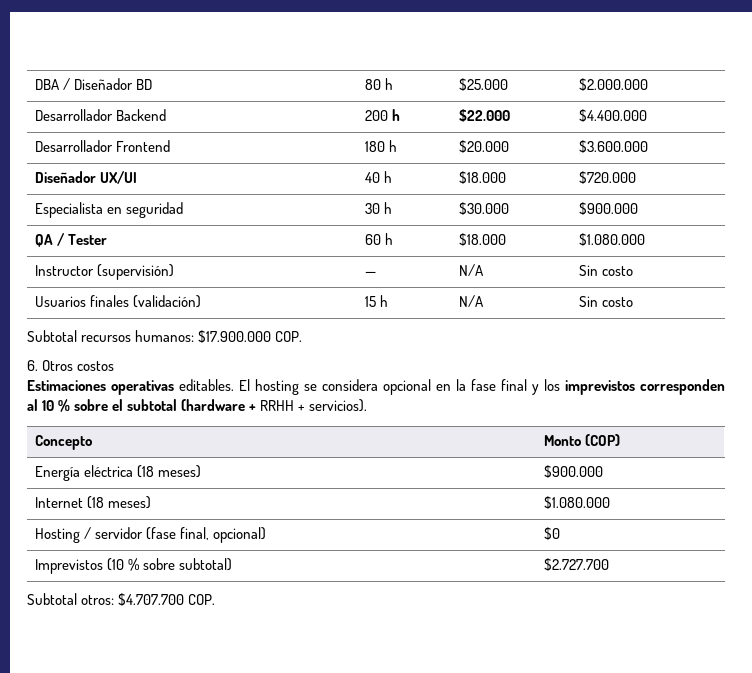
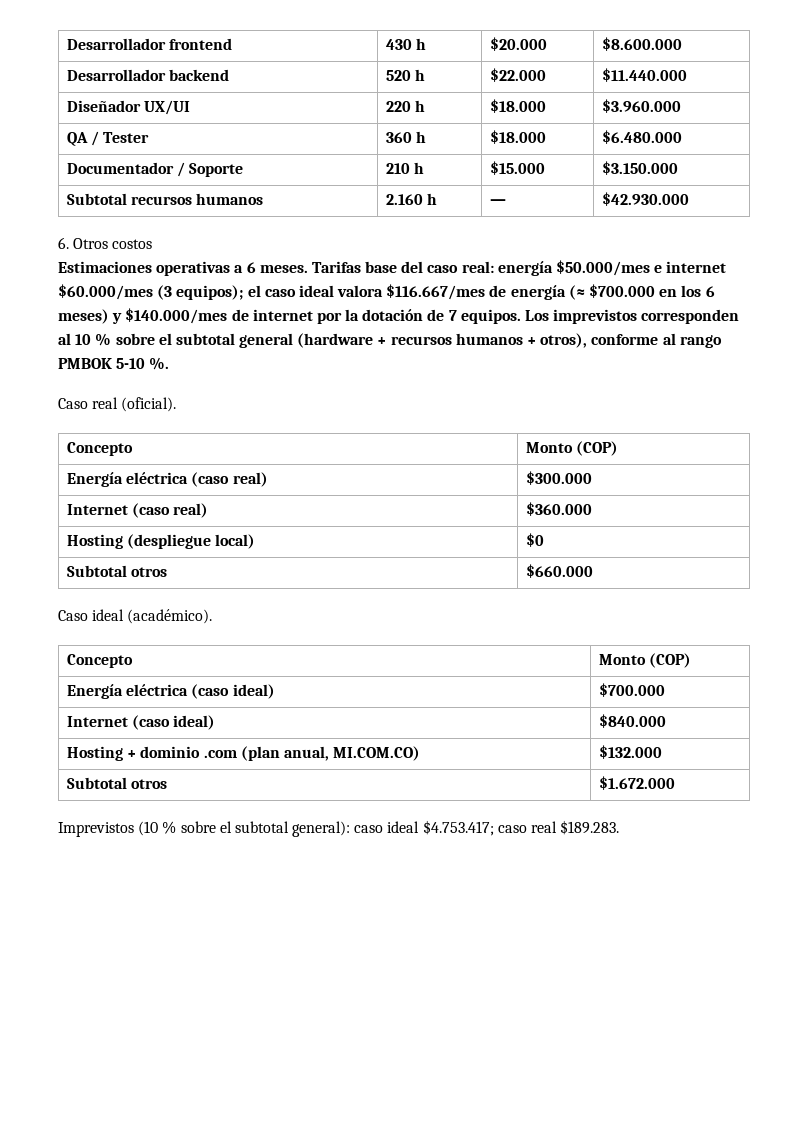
[34,78,152,90] [364,78,393,90] [458,78,508,91] [578,78,648,91] [34,109,166,121] [364,110,388,121] DBA / Diseñador BD | 80 h | $25.000 | $2.000.000 // Desarrollador Backend | 200 -> [67,38,233,50] [386,38,427,50] [490,37,548,51] [602,37,683,51] [67,69,230,81] [386,70,412,81] Desarrollador frontend | 430 h | $20.000 | $8.600.000 // Desarrollador backend | 520
[578,109,647,122] [34,140,170,152] [364,140,397,152] [458,140,509,153] [578,140,648,153] $4.400.000 // Desarrollador Frontend | 180 h | $20.000 | $3.600.000 -> [602,68,688,82] $11.440.000
[364,171,392,183] [458,171,506,184] [578,171,636,184] [34,202,183,218] [364,202,392,214] [458,202,509,215] [578,202,638,215] 40 h | $18.000 | $720.000 // Especialista en seguridad | 30 h | $30.000 | $900.000 -> [386,100,426,112] [490,99,547,113] [602,99,682,113] 220 h | $18.000 | $3.960.000
[364,233,393,245] [458,233,506,246] [578,233,645,246] [34,264,174,280] [364,271,376,276] [458,264,483,276] [578,265,633,276] [34,295,201,308] [364,295,388,307] [458,295,483,307] [578,296,633,307] [27,330,303,343] 60 h | $18.000 | $1.080.000 // Instructor (supervisión) | — | N/A | Sin costo // Usuarios finales (validación) | 15 h | N/A | Sin costo // Subtotal recursos humanos: $17.900.000 COP. -> [386,131,427,143] [490,130,547,144] [602,130,683,144] [67,162,244,177] [386,162,425,174] [490,161,546,175] [602,161,679,175] [67,193,264,205] [386,193,438,205] [490,199,507,205] [602,192,690,206] 360 h | $18.000 | $6.480.000 // Documentador / Soporte | 210 h | $15.000 | $3.150.000 // Subtotal recursos humanos | 2.160 h | — | $42.930.000
[179,379,560,395] editables. El hosting se considera opcional en la fase final y los -> [234,260,727,276] [58,284,715,300] [58,308,550,324] a 6 meses. Tarifas base del caso real: energía $50.000/mes e internet $60.000/mes (3 equipos); el caso ideal valora $116.667/mes de energía (≈ $700.000 en los 6 meses) y $140.000/mes de internet por la dotación de 7 equipos. Los
(178, 405) none -> [239,333,294,348] general
[260,399,367,412] [34,435,92,450] [543,434,620,446] [34,465,201,481] [543,465,603,478] [34,496,151,509] [543,496,610,509] [34,527,266,543] [543,527,560,540] [34,558,232,574] [543,558,609,571] [27,593,216,606] RRHH + servicios). // Concepto | Monto (COP) // Energía eléctrica (18 meses) | $900.000 // Internet (18 meses) | $1.080.000 // Hosting / servidor (fase final, opcional) | $0 // Imprevistos (10 % sobre subtotal) | $2.727.700 // Subtotal otros: $4.707.700 COP. -> [390,333,722,348] [58,357,170,370] [58,397,177,412] [67,442,134,456] [526,441,619,456] [67,472,268,487] [526,471,593,485] [67,503,209,518] [526,502,593,516] [67,534,256,549] [526,533,545,547] [67,565,168,577] [526,564,594,578] [58,609,213,624] [67,654,134,668] [599,653,692,668] [67,684,275,699] [599,683,666,697] [67,715,216,730] [599,714,667,728] [67,746,421,761] [599,745,663,759] [67,777,168,789] [599,776,676,790] [58,820,620,837] recursos humanos + otros), conforme al rango PMBOK 5-10 %. // Caso real (oficial). // Concepto | Monto (COP) // Energía eléctrica (caso real) | $300.000 // Internet (caso real) | $360.000 // Hosting (despliegue local) | $0 // Subtotal otros | $660.000 // Caso ideal (académico). // Concepto | Monto (COP) // Energía eléctrica (caso ideal) | $700.000 // Internet (caso ideal) | $840.000 // Hosting + dominio .com (plan anual, MI.COM.CO) | $132.000 // Subtotal otros | $1.672.000 // Imprevistos (10 % sobre el subtotal general): caso ideal $4.753.417; caso real $189.283.

